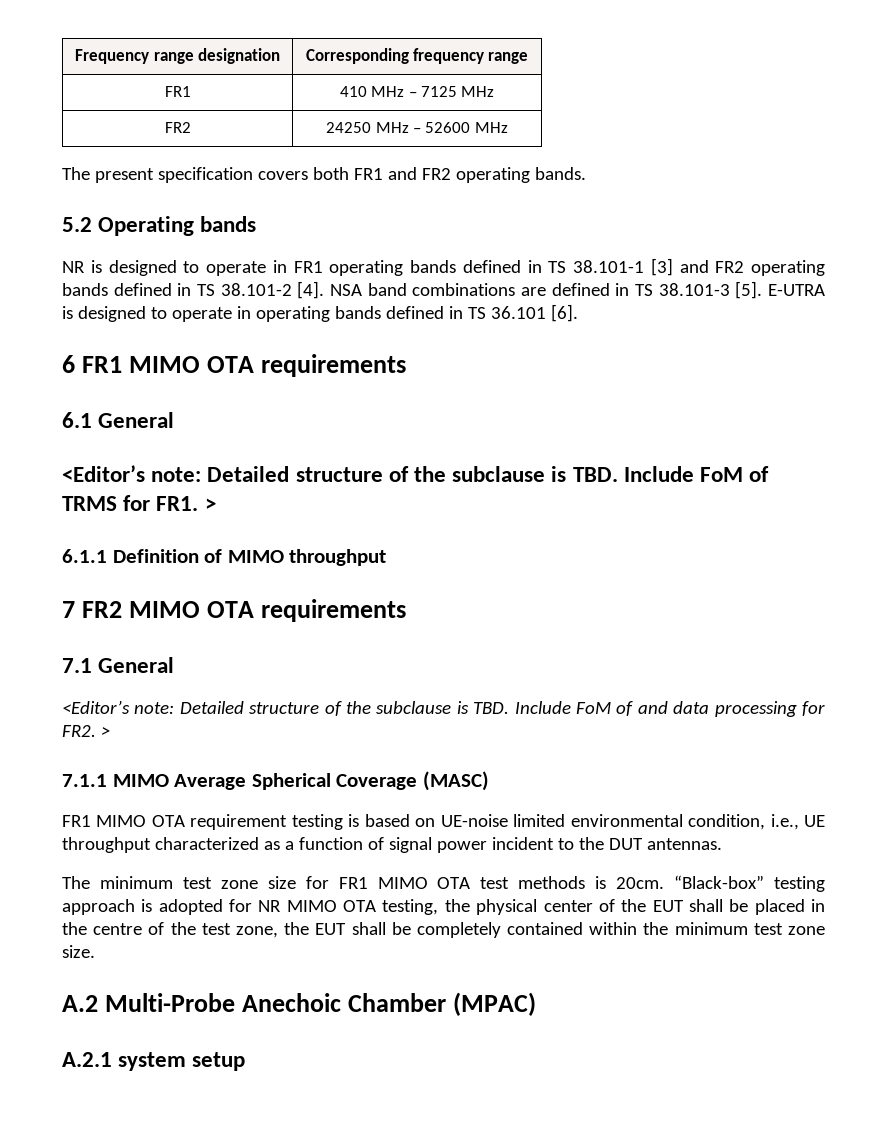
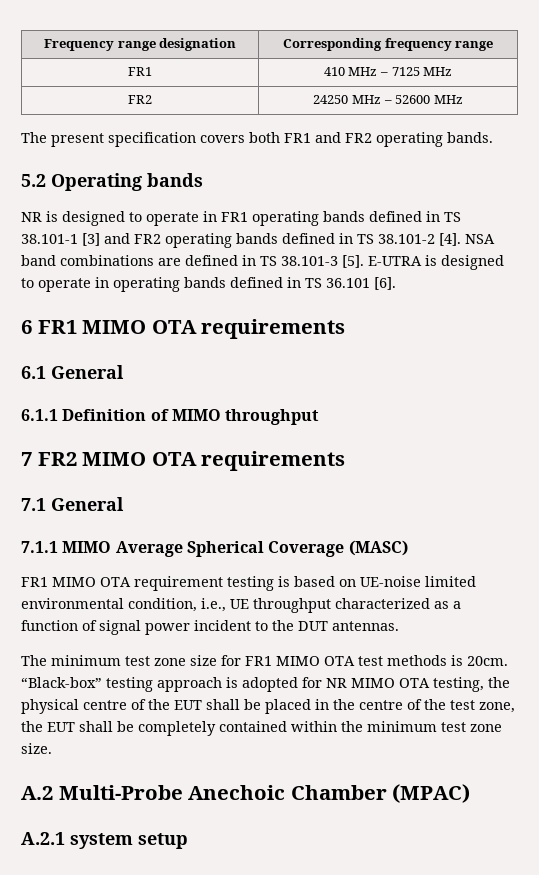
[62,465,770,482] [62,495,216,511] // <Editor’s note: Detailed structure of the subclause is TBD. Include FoM of TRMS for FR1. > -> (124, 372) none
[62,700,825,717] [62,725,110,737] // <Editor’s note: Detailed structure of the subclause is TBD. Include FoM of and data processing for FR2. > -> (124, 504) none
[543,900,593,912] center -> [83,700,127,710] centre

